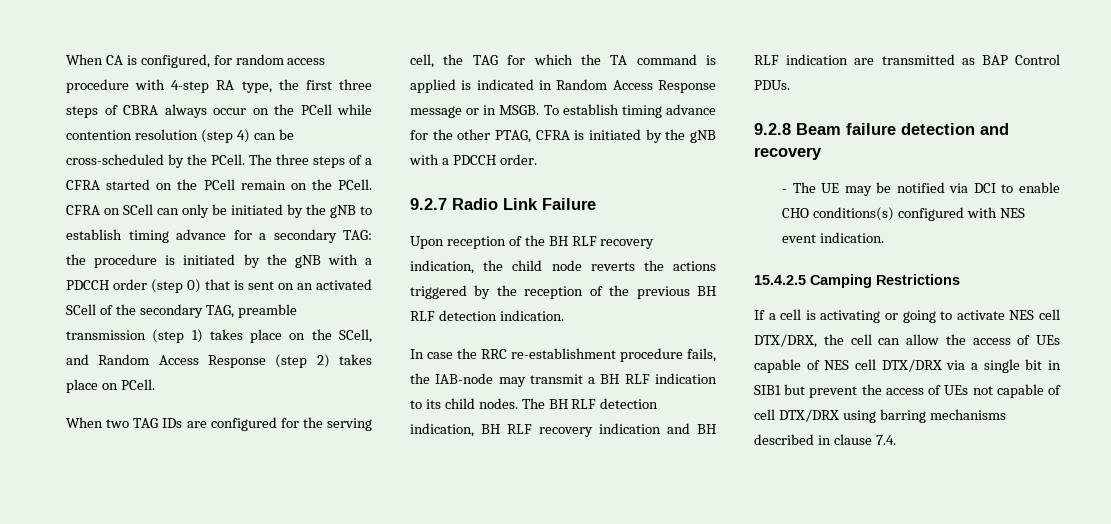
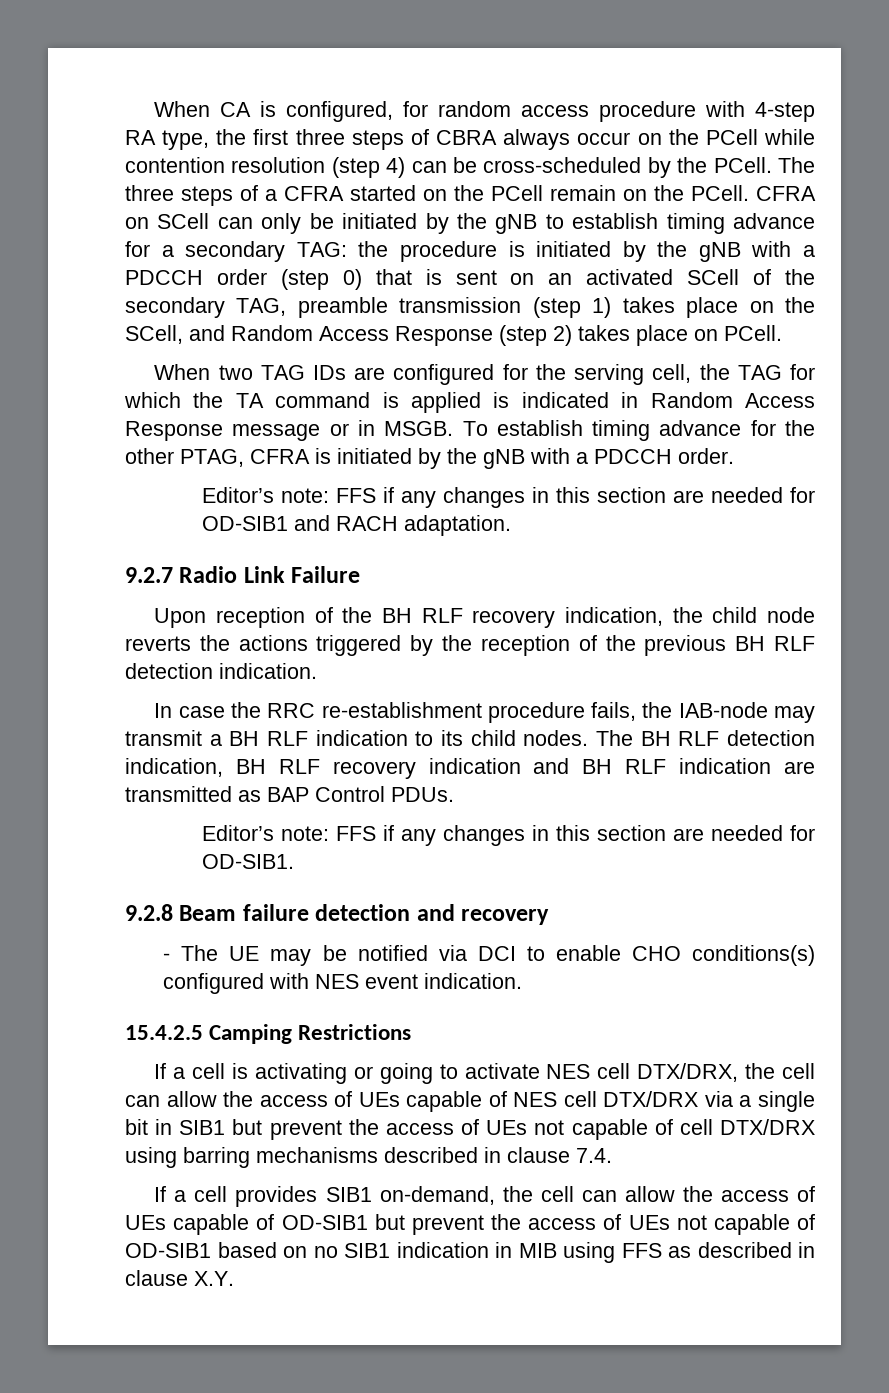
(537, 159) none -> [201,487,815,508] [201,515,511,536] // Editor’s note: FFS if any changes in this section are needed for OD-SIB1 and RACH adaptation.
(790, 85) none -> [201,825,815,846] [201,854,294,869] // Editor’s note: FFS if any changes in this section are needed for OD-SIB1.
(896, 440) none -> [154,1186,815,1207] [125,1214,815,1235] [125,1242,815,1263] [125,1270,234,1286] // If a cell provides SIB1 on-demand, the cell can allow the access of UEs capable of OD-SIB1 but prevent the access of UEs not capable of OD-SIB1 based on no SIB1 indication in MIB using FFS as described in clause X.Y.

